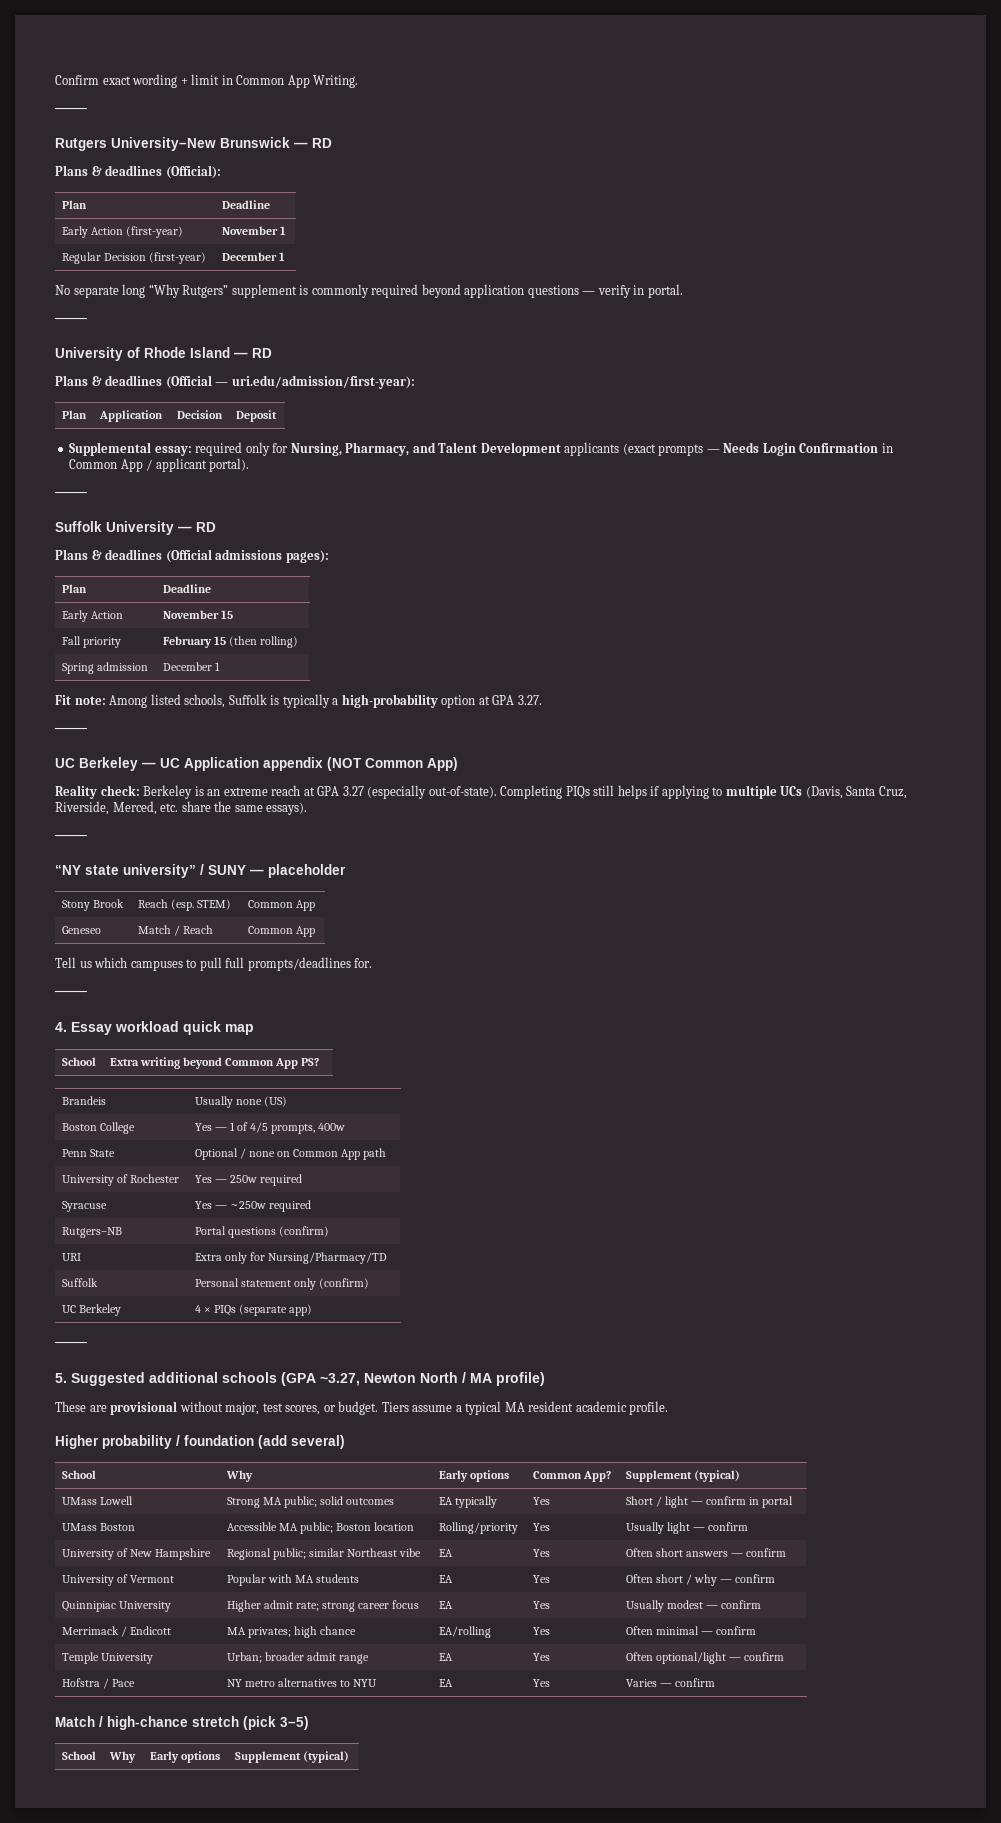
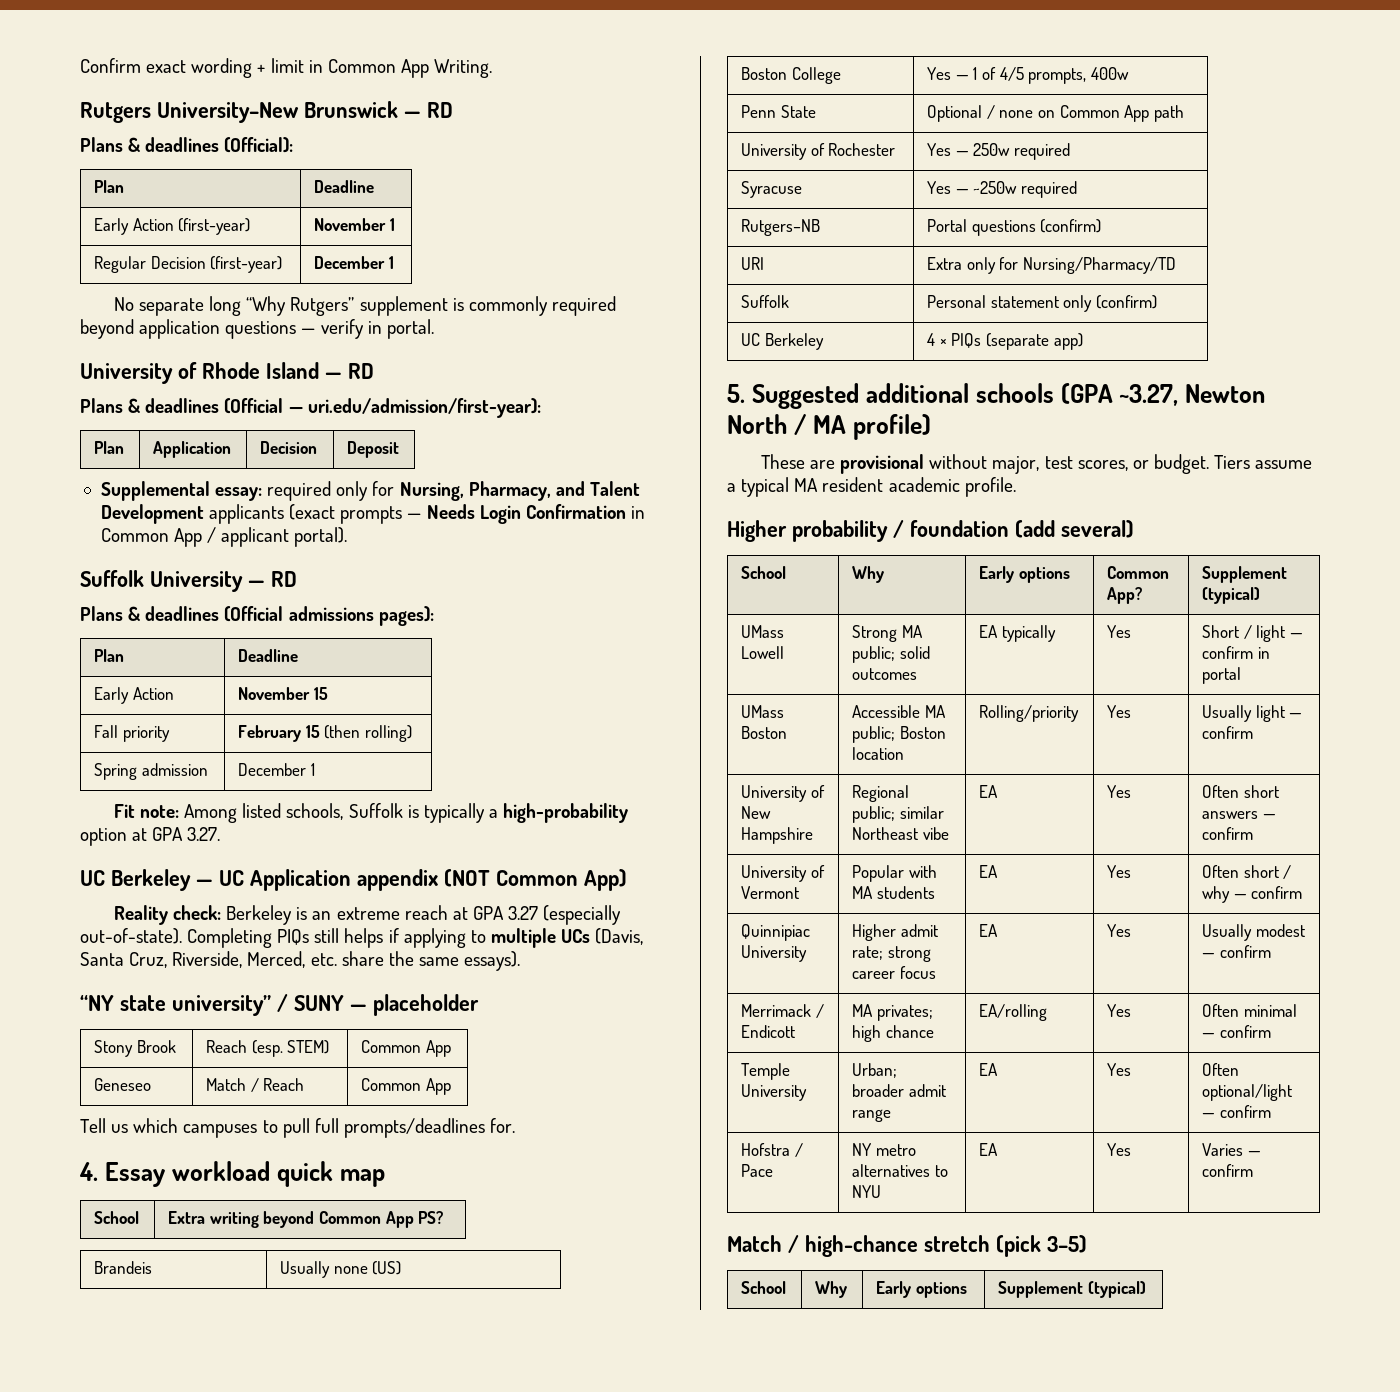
[54,107,87,113] // ──── -> (493, 68) none
[54,317,87,323] // ──── -> (434, 329) none
[54,491,87,497] // ──── -> (348, 537) none
[54,727,87,733] // ──── -> (221, 834) none
[54,834,87,840] // ──── -> (521, 961) none
[54,990,87,996] // ──── -> (516, 1125) none
[54,1341,87,1347] // ──── -> (1083, 341) none

